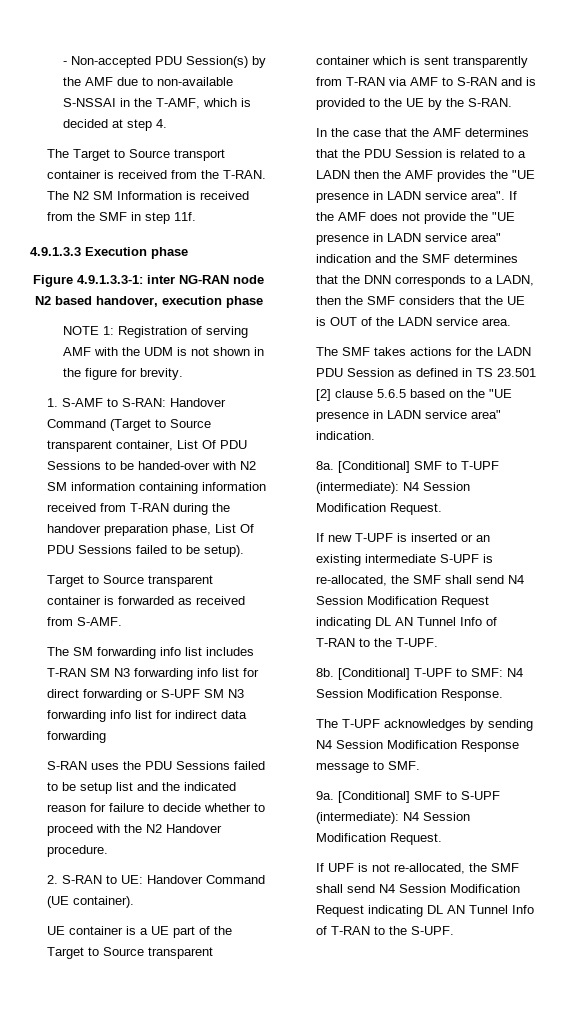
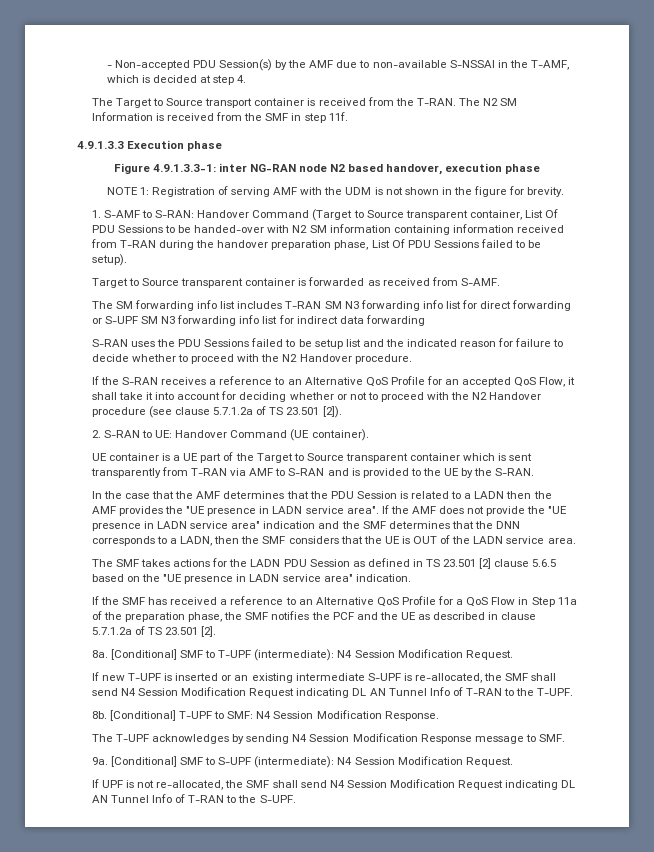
(108, 851) none -> [91,376,576,387] [91,391,542,402] [91,406,342,418] // If the S-RAN receives a reference to an Alternative QoS Profile for an accepted QoS Flow, it shall take it into account for deciding whether or not to proceed with the N2 Handover procedure (see clause 5.7.1.2a of TS 23.501 [2]).
(375, 435) none -> [91,596,577,607] [91,611,537,622] [91,626,217,637] // If the SMF has received a reference to an Alternative QoS Profile for a QoS Flow in Step 11a of the preparation phase, the SMF notifies the PCF and the UE as described in clause 5.7.1.2a of TS 23.501 [2].

